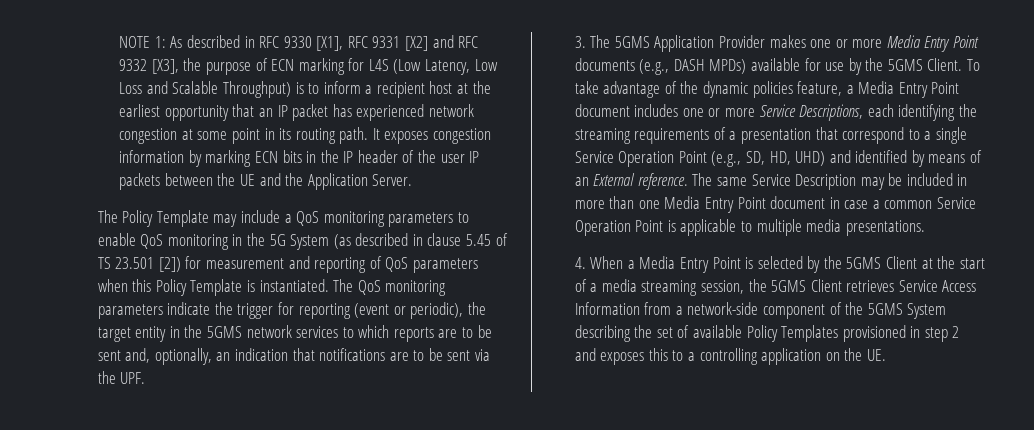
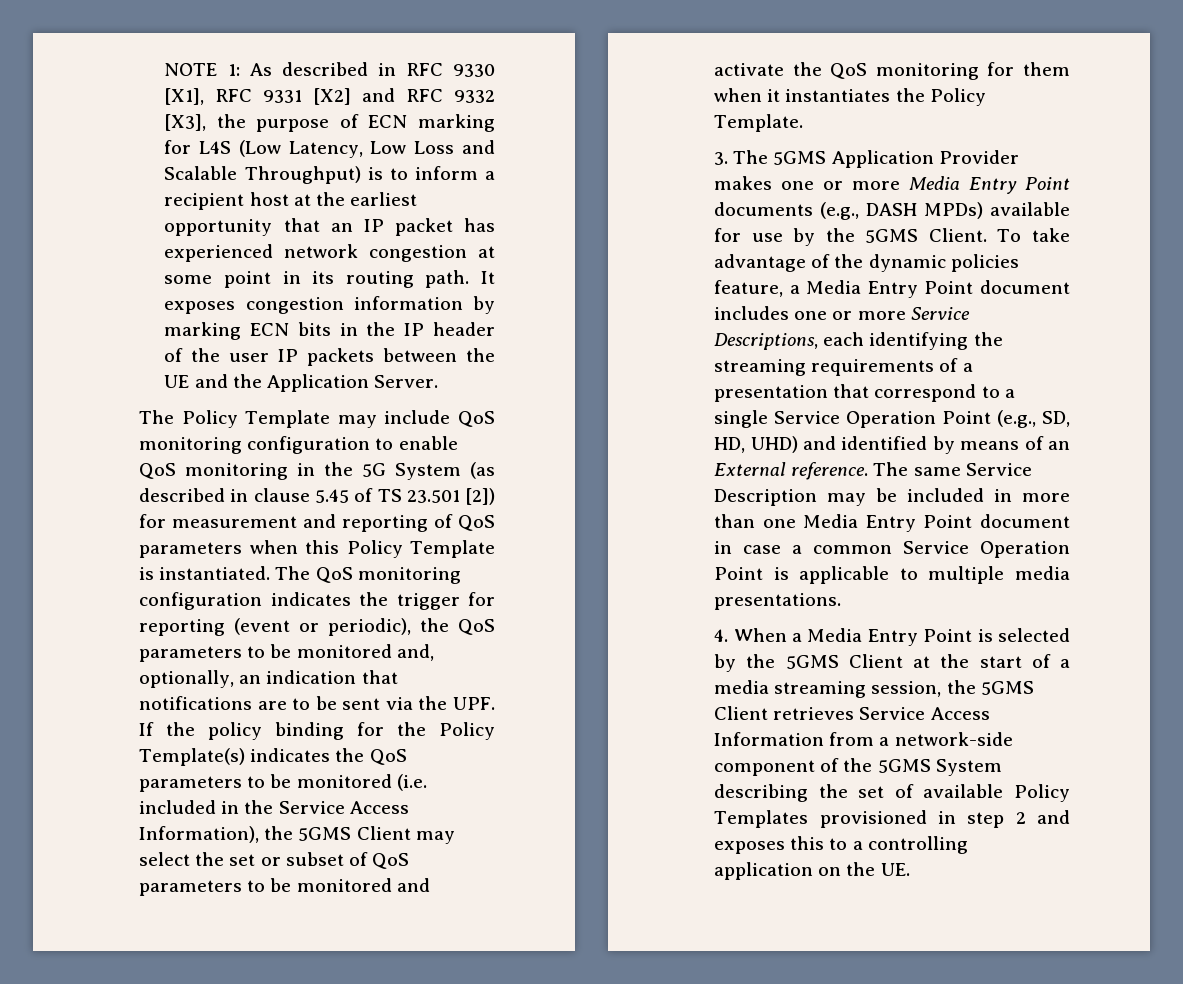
[284,211,454,227] a QoS monitoring parameters -> [458,411,496,427] [139,436,371,454] QoS monitoring configuration
[97,302,211,319] parameters indicate -> [139,592,351,610] configuration indicates
[97,325,492,342] [97,350,121,361] target entity in the 5GMS network services to which reports are to be sent -> [458,619,496,635] [139,644,392,662] QoS parameters to be monitored
(146, 378) none -> [139,722,495,740] [139,748,407,766] [139,774,427,792] [139,800,409,814] [139,826,455,844] [139,852,410,869] [139,878,430,896] [714,62,1070,80] [714,88,986,106] [714,114,804,132] If the policy binding for the Policy Template(s) indicates the QoS parameters to be monitored (i.e. included in the Service Access Information), the 5GMS Client may select the set or subset of QoS parameters to be monitored and activate the QoS monitoring for them when it instantiates the Policy Template.

